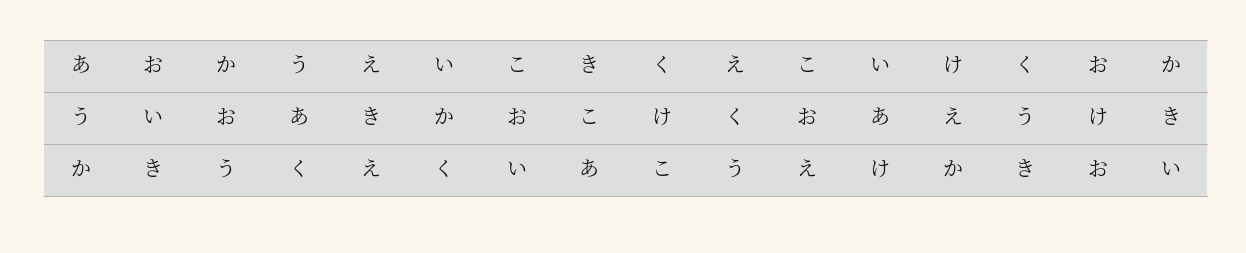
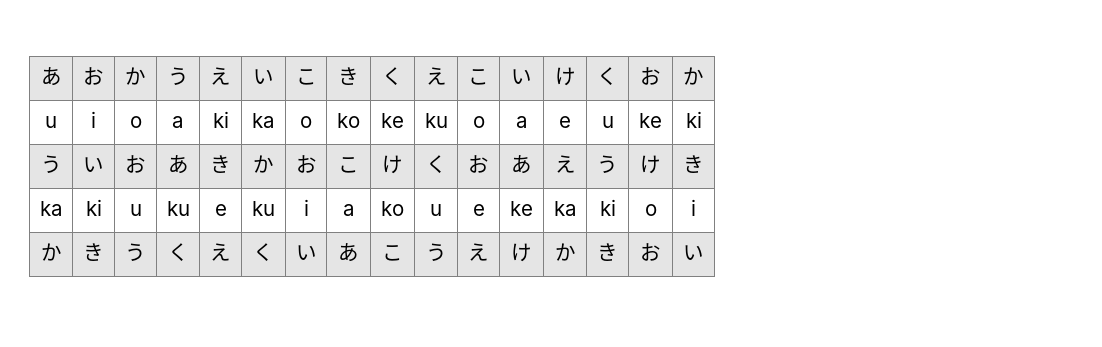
(1181, 64) none -> [45,116,57,128] [91,111,96,128] [129,116,142,128] [172,116,184,128] [212,111,229,128] [252,113,275,128] [300,116,312,128] [337,113,360,128] [381,113,404,128] [424,113,448,128] [472,116,485,128] [515,116,528,128] [559,116,571,128] [601,116,614,128] [639,113,662,128] [685,111,702,128] // u | i | o | a | ki | ka | o | ko | ke | ku | o | a | e | u | ke | ki
(1181, 116) none -> [39,201,63,216] [85,199,102,216] [129,204,142,216] [166,201,190,216] [214,204,227,216] [252,201,275,216] [303,199,309,216] [342,204,355,216] [381,201,404,216] [430,204,442,216] [472,204,485,216] [510,201,533,216] [553,201,577,216] [599,199,616,216] [644,204,657,216] [691,199,696,216] // ka | ki | u | ku | e | ku | i | a | ko | u | e | ke | ka | ki | o | i

